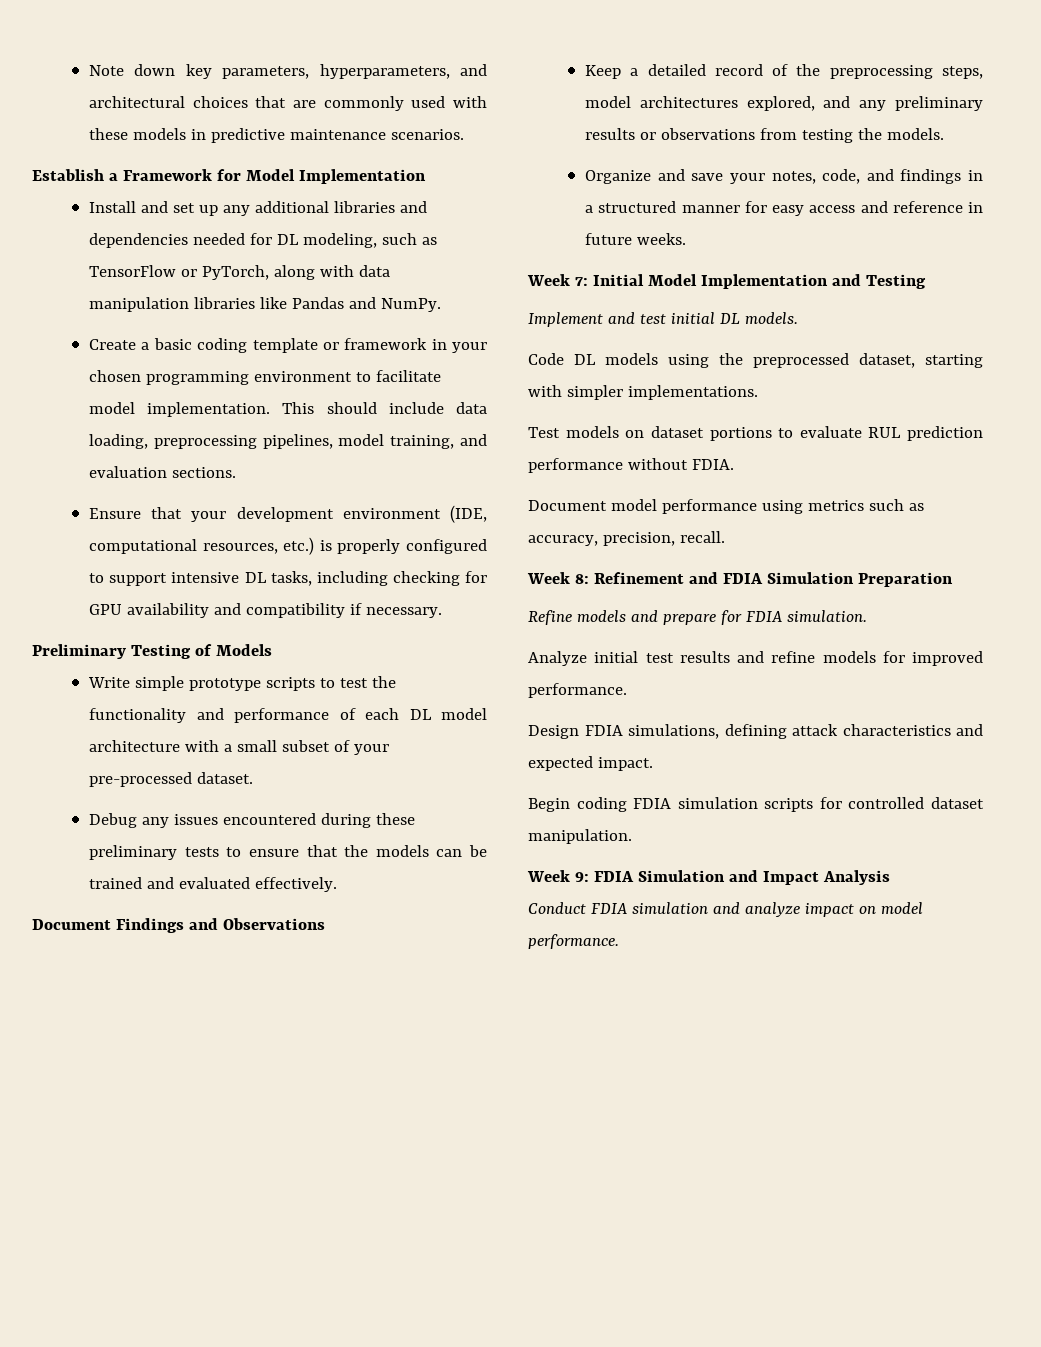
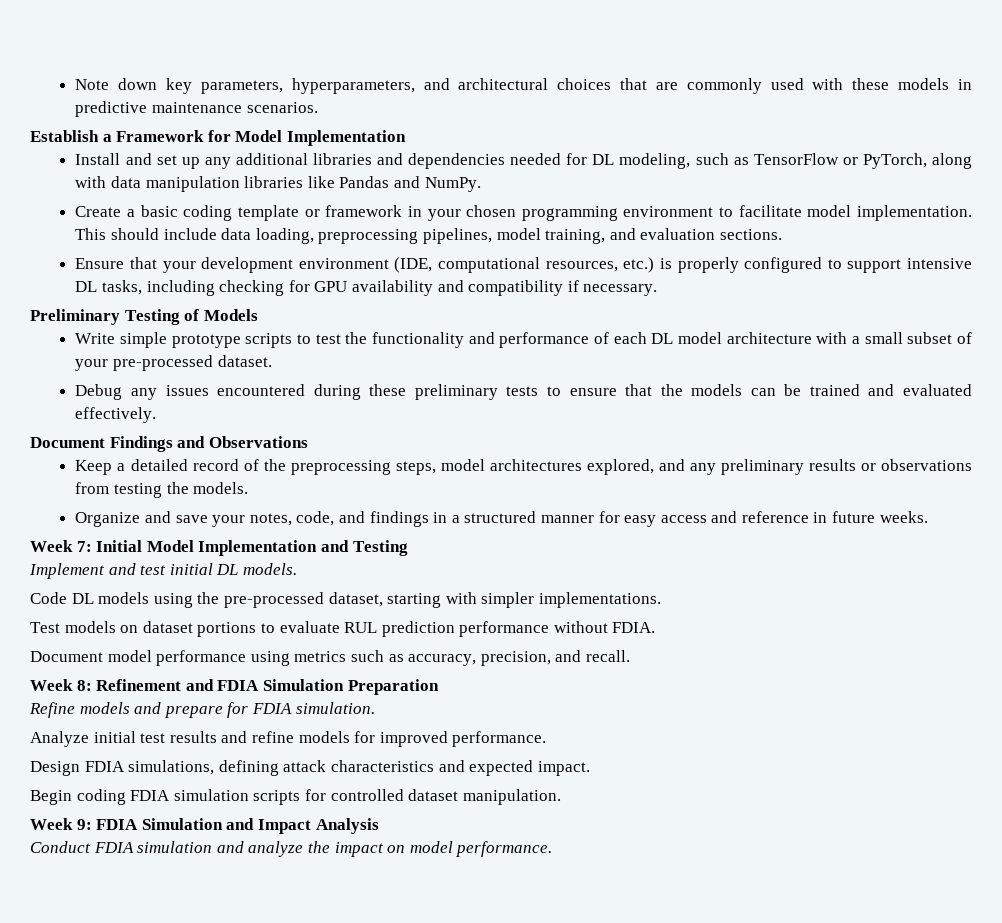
[753,353,849,368] preprocessed -> [223,592,324,608] pre-processed
(675, 539) none -> [555,650,582,662] and
(800, 909) none -> [307,841,330,853] the

